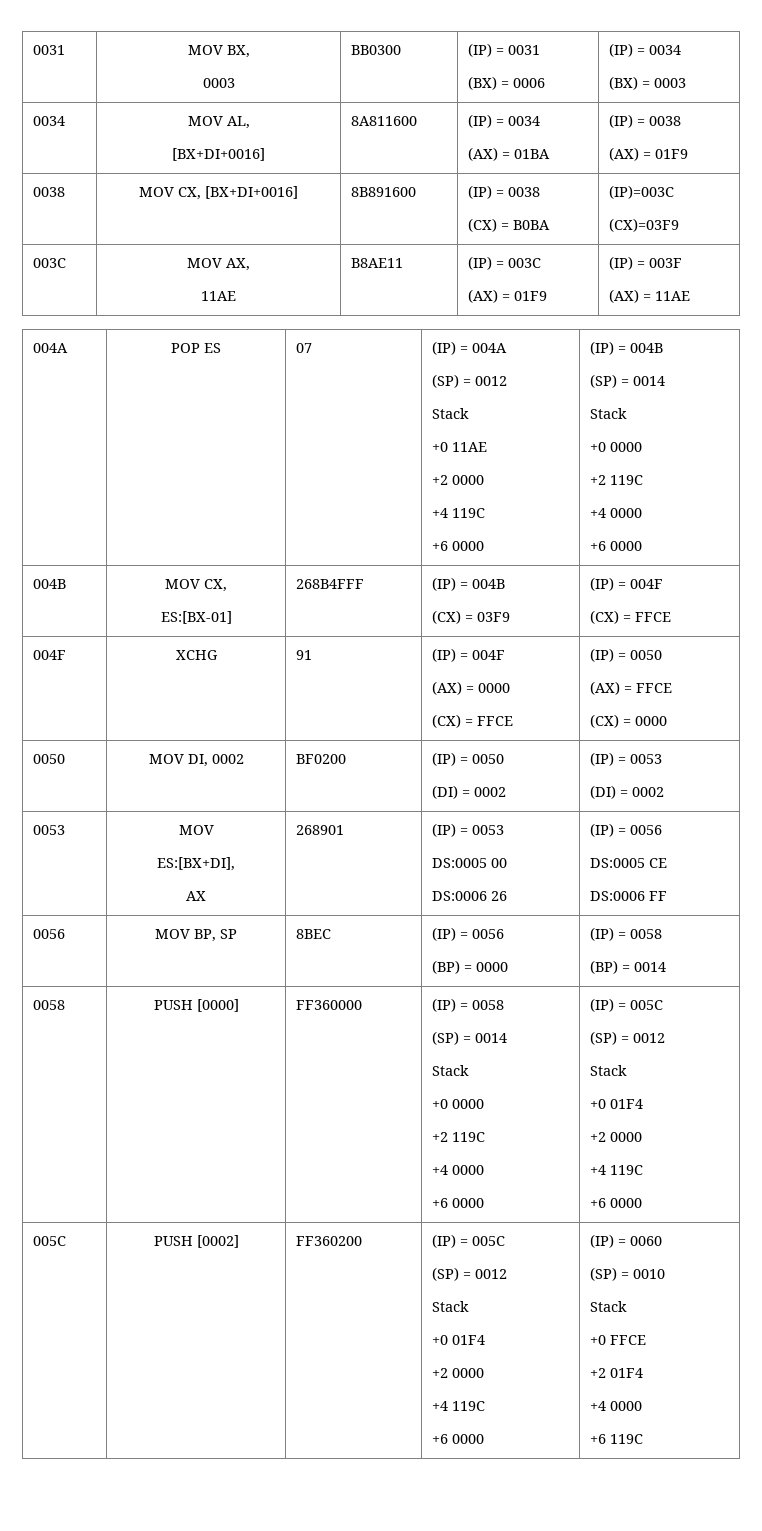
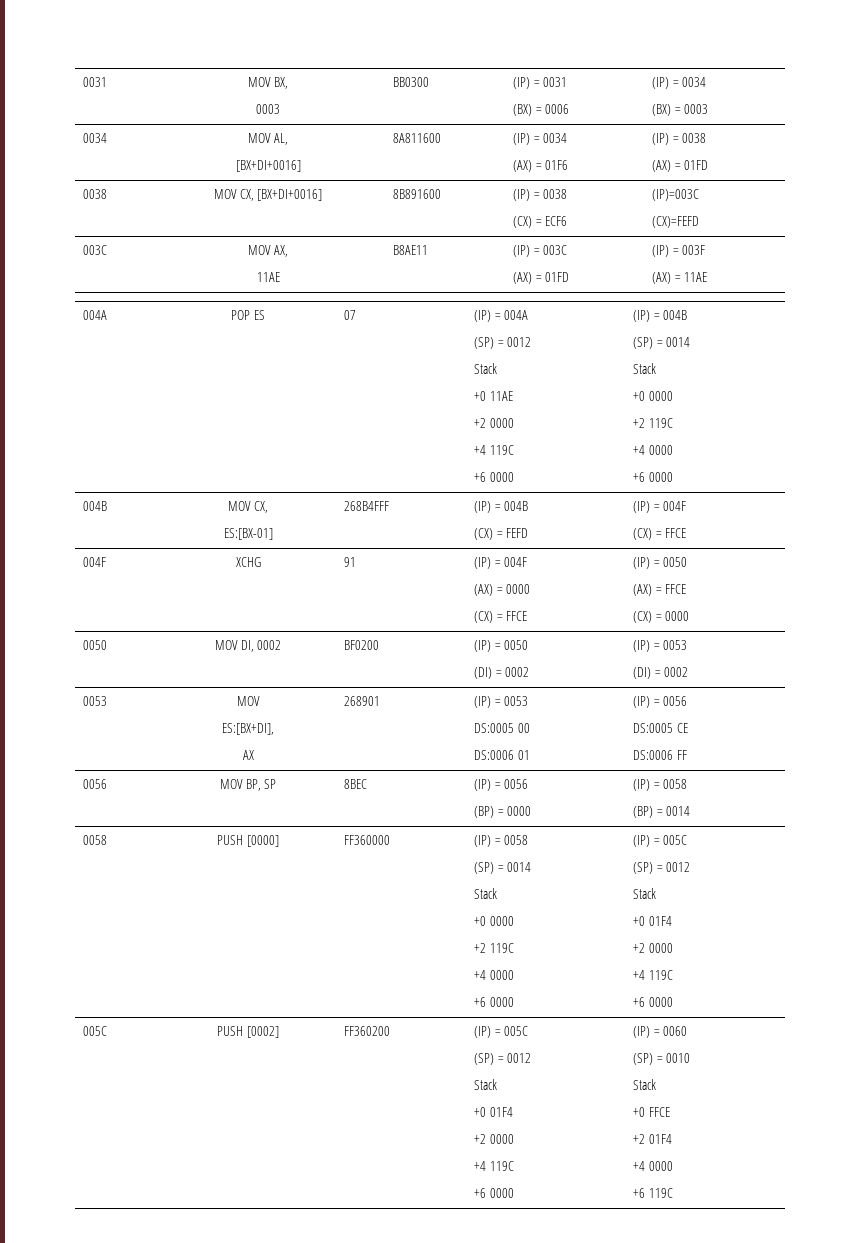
[513,149,550,159] 01BA -> [545,160,569,170] 01F6
[654,149,688,159] 01F9 -> [684,160,709,170] 01FD
[512,220,550,230] B0BA -> [545,216,568,226] ECF6
[608,218,679,232] (CX)=03F9 -> [651,216,699,228] (CX)=FEFD
[513,291,547,301] 01F9 -> [545,272,570,282] 01FD
[476,612,510,622] 03F9 -> [506,528,529,538] FEFD
[490,891,507,901] 26 -> [517,750,530,760] 01

